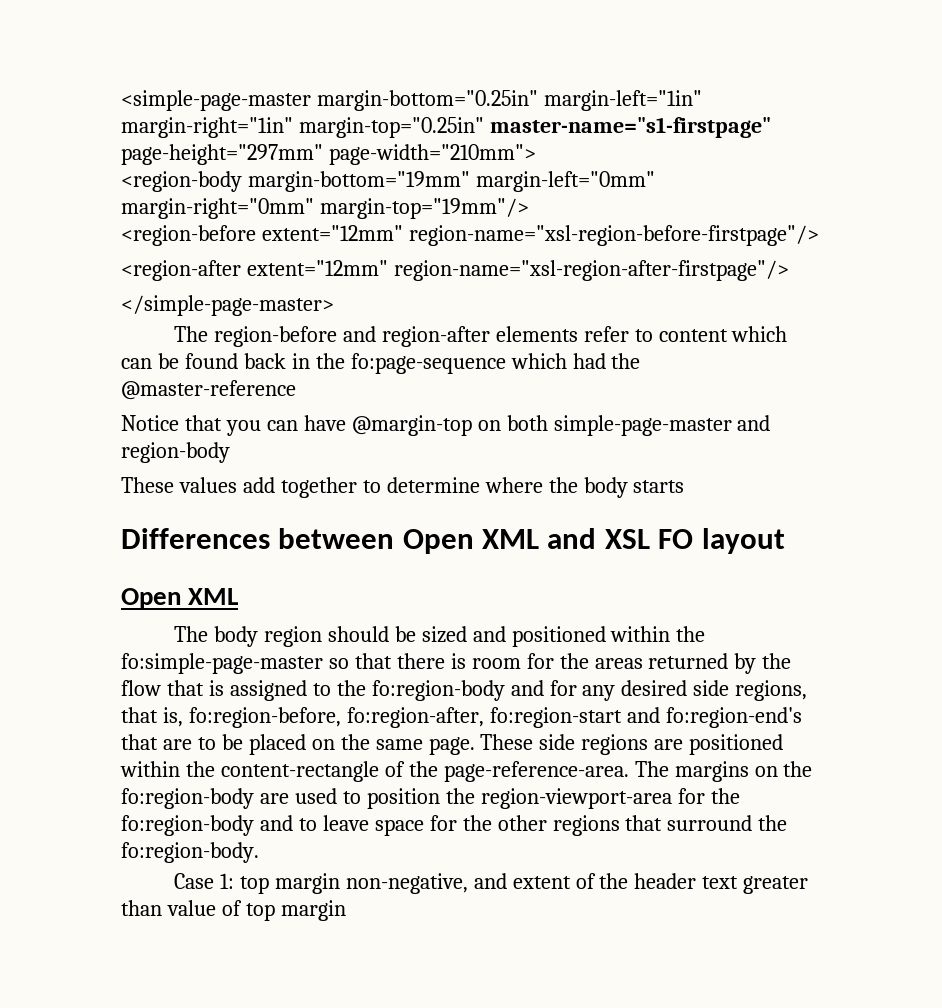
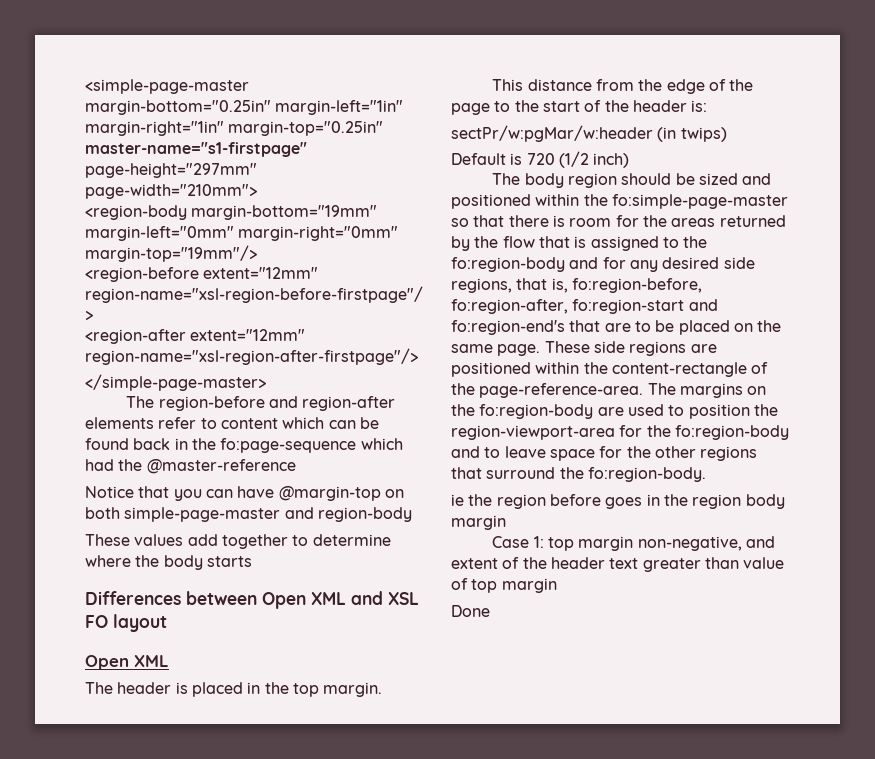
(239, 596) none -> [85,682,383,697] [492,79,754,94] [451,100,708,115] [451,125,727,142] [451,151,630,168] // The header is placed in the top margin. // This distance from the edge of the page to the start of the header is: // sectPr/w:pgMar/w:header (in twips) // Default is 720 (1/2 inch)
(259, 852) none -> [451,494,785,509] [451,515,506,530] // ie the region before goes in the region body margin
(346, 910) none -> [451,605,490,617] // Done

